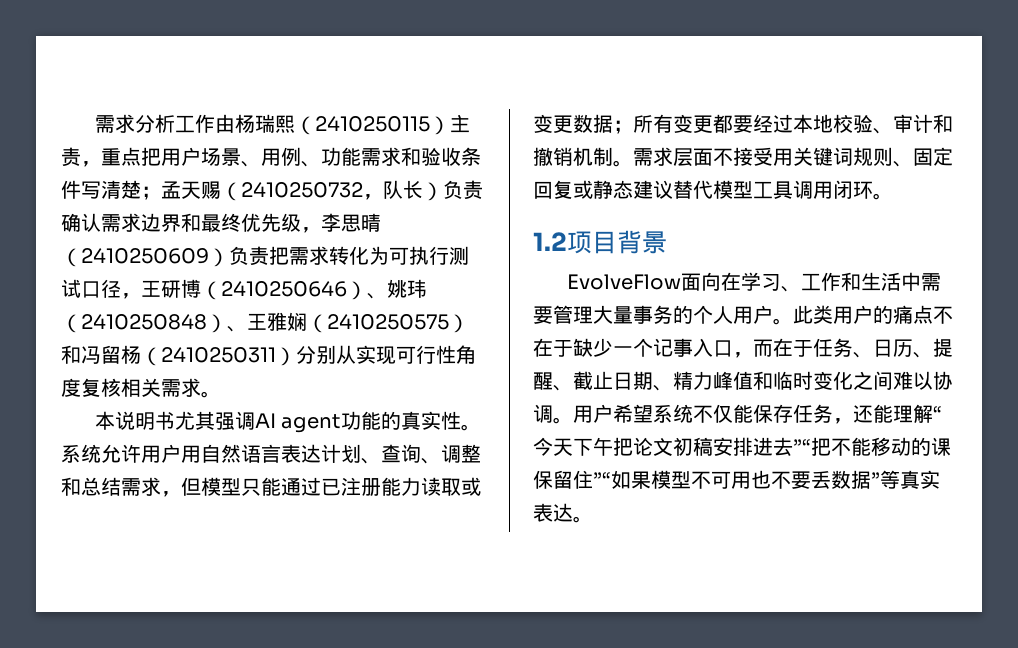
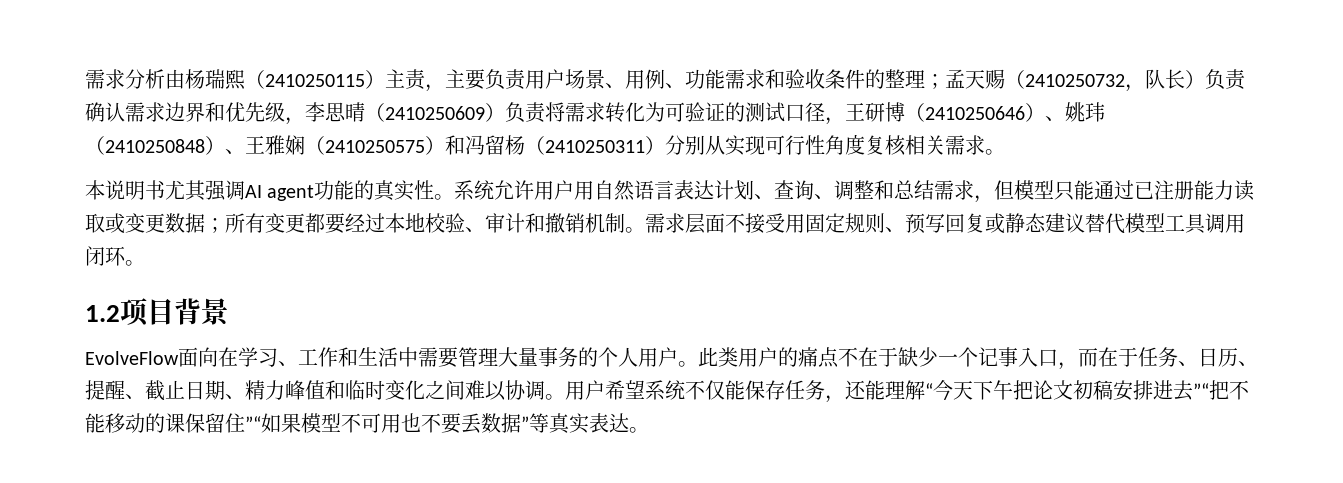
[174,114,215,133] 工作 -> (165, 79) none
[101,147,161,166] 重点把 -> [445,69,526,90] 主要负责
[81,180,141,199] 写清楚 -> [865,69,925,89] 的整理
[201,213,241,232] 最终 -> (225, 112) none
[269,246,289,265] 把 -> [545,102,565,122] 将
[409,246,449,265] 执行 -> [685,102,745,122] 验证的
[793,147,953,167] 关键词规则、固定 -> [805,213,945,234] 固定规则、预写

